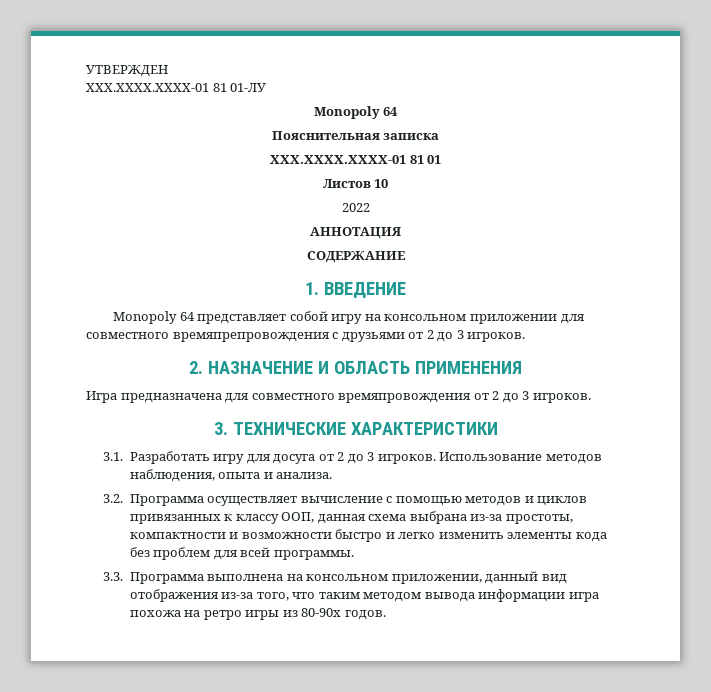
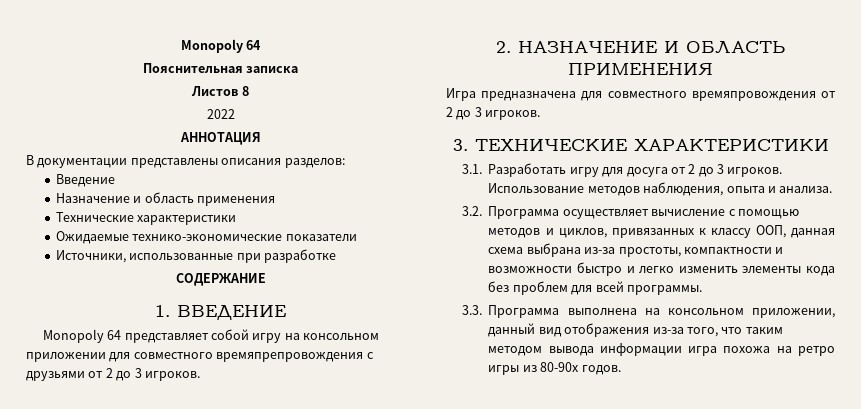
[86,65,168,77] [86,83,267,92] УТВЕРЖДЕН // ХХХ.ХХХХ.ХХХХ-01 81 01-ЛУ // -> (180, 46) none
[269,155,442,164] // ХХХ.ХХХХ.ХХХХ-01 81 01 -> (299, 69) none
[374,179,389,188] 10 -> [241,86,249,96] 8
(401, 233) none -> [26,155,345,168] [55,174,115,187] [55,192,276,206] [55,212,237,225] [55,231,357,244] [55,249,337,263] // В документации представлены описания разделов: // Введение // Назначение и область применения // Технические характеристики // Ожидаемые технико-экономические показатели // Источники, использованные при разработке
[537,496,588,506] циклов -> [558,228,607,238] циклов,

